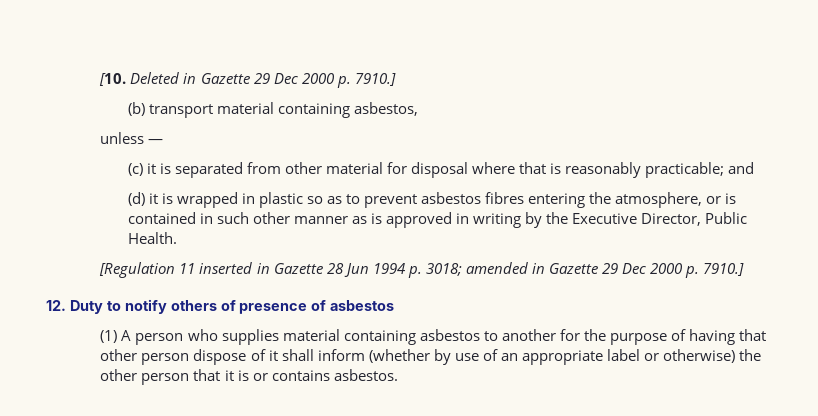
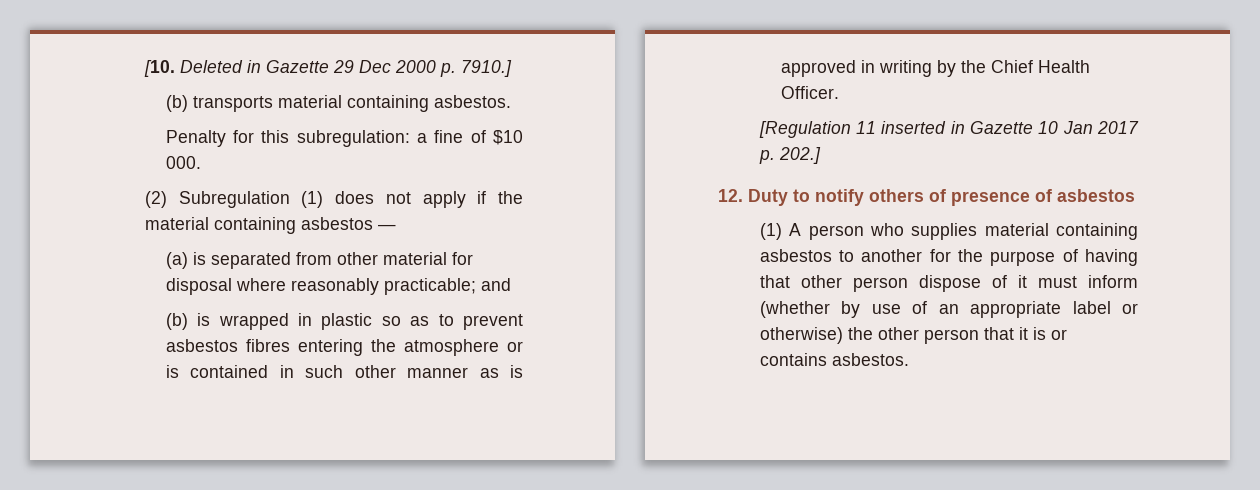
[148,102,418,118] [100,132,145,144] transport material containing asbestos, // unless -> [192,95,511,112] [165,130,523,147] [165,156,201,169] [144,191,524,208] [144,217,373,234] transports material containing asbestos. // Penalty for this subregulation: a fine of $10 000. // (2) Subregulation (1) does not apply if the material containing asbestos
[127,163,156,176] (c) it -> [165,252,188,269] (a)
[519,162,562,174] that is -> (286, 284) none
[127,192,158,206] (d) it -> [165,313,188,330] (b)
[615,192,703,208] atmosphere, -> [403,339,499,356] atmosphere
[572,212,748,226] [127,232,177,244] Executive Director, Public Health. -> [990,60,1090,73] [780,86,839,99] Chief Health Officer.
[326,262,745,278] 28 Jun 1994 p. 3018; amended in Gazette 29 Dec 2000 p. 7910.] -> [1038,121,1139,134] [758,147,821,164] 10 Jan 2017 p. 202.]
[281,349,314,361] shall -> [1037,276,1077,288] must

